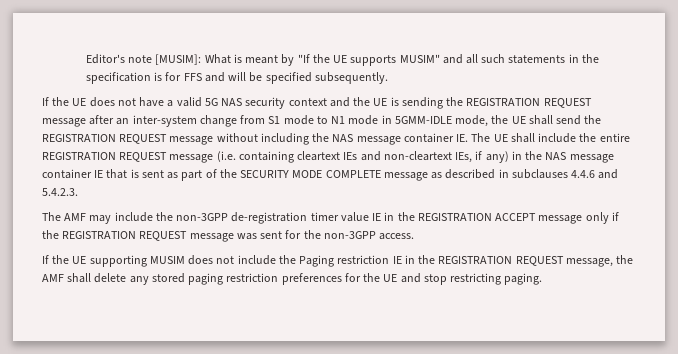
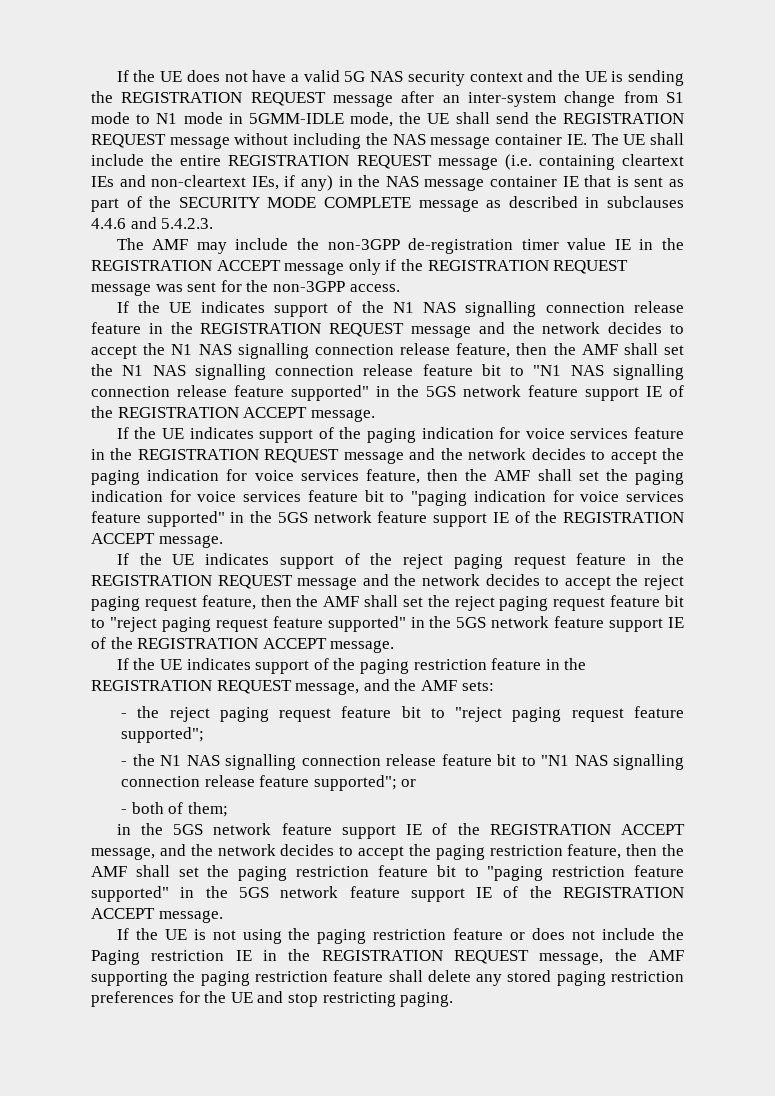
[85,54,599,66] [85,72,388,84] Editor's note [MUSIM]: What is meant by "If the UE supports MUSIM" and all such statements in the specification is for FFS and will be specified subsequently. // -> (116, 76) none
[89,255,185,267] supporting MUSIM -> [200,301,684,317] [91,322,684,338] [91,343,684,359] [91,364,684,380] [91,385,684,401] [91,406,375,422] [116,427,684,443] [91,448,684,464] [91,469,684,485] [91,490,685,506] [91,511,685,527] [91,533,223,548] [116,553,684,569] [91,574,685,590] [91,595,684,611] [91,616,684,632] [91,637,395,653] [116,658,587,674] [91,679,494,695] [121,706,685,722] [121,727,205,743] [121,754,684,770] [121,775,417,791] [121,802,228,817] [116,823,685,839] [91,844,684,860] [91,865,684,881] [91,886,684,902] [91,908,223,923] [116,928,526,944] indicates support of the N1 NAS signalling connection release feature in the REGISTRATION REQUEST message and the network decides to accept the N1 NAS signalling connection release feature, then the AMF shall set the N1 NAS signalling connection release feature bit to "N1 NAS signalling connection release feature supported" in the 5GS network feature support IE of the REGISTRATION ACCEPT message. // If the UE indicates support of the paging indication for voice services feature in the REGISTRATION REQUEST message and the network decides to accept the paging indication for voice services feature, then the AMF shall set the paging indication for voice services feature bit to "paging indication for voice services feature supported" in the 5GS network feature support IE of the REGISTRATION ACCEPT message. // If the UE indicates support of the reject paging request feature in the REGISTRATION REQUEST message and the network decides to accept the reject paging request feature, then the AMF shall set the reject paging request feature bit to "reject paging request feature supported" in the 5GS network feature support IE of the REGISTRATION ACCEPT message. // If the UE indicates support of the paging restriction feature in the REGISTRATION REQUEST message, and the AMF sets: // - the reject paging request feature bit to "reject paging request feature supported"; // - the N1 NAS signalling connection release feature bit to "N1 NAS signalling connection release feature supported"; or // - both of them; // in the 5GS network feature support IE of the REGISTRATION ACCEPT message, and the network decides to accept the paging restriction feature, then the AMF shall set the paging restriction feature bit to "paging restriction feature supported" in the 5GS network feature support IE of the REGISTRATION ACCEPT message. // If the UE is not using the paging restriction feature or
(64, 278) none -> [91,970,384,986] supporting the paging restriction feature

